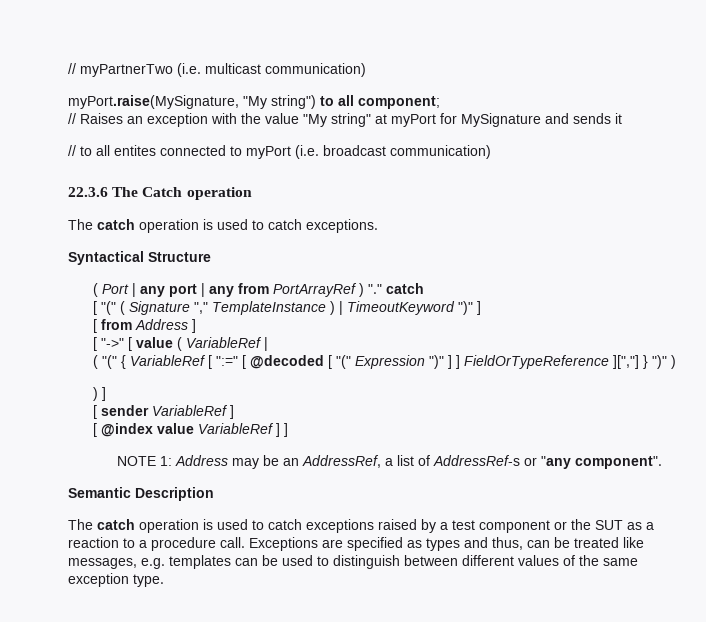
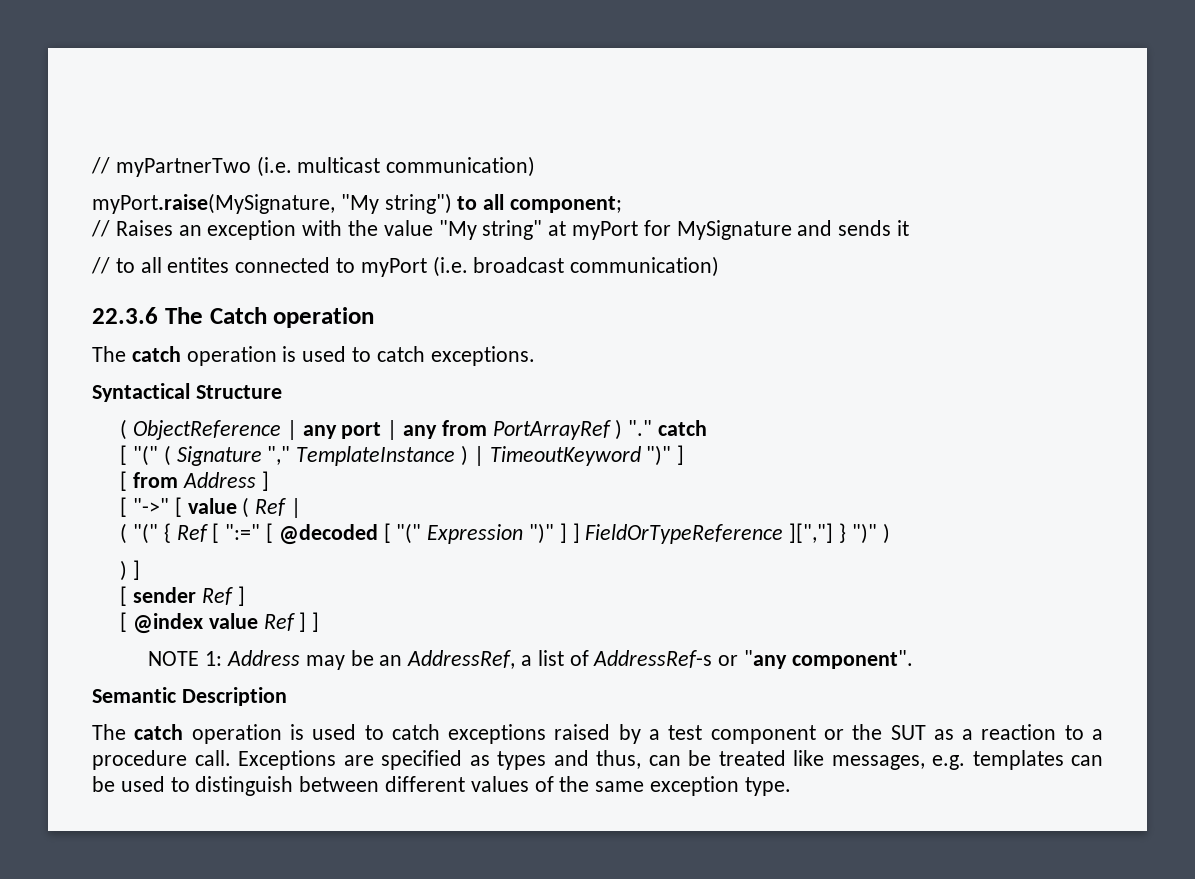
[101,284,129,294] Port -> [132,420,281,440] ObjectReference
[185,337,262,348] VariableRef -> [255,498,287,516] Ref
[129,355,206,366] VariableRef -> [176,524,208,542] Ref
[151,405,228,416] VariableRef -> [201,587,233,605] Ref
[197,423,274,434] VariableRef -> [263,613,295,631] Ref

